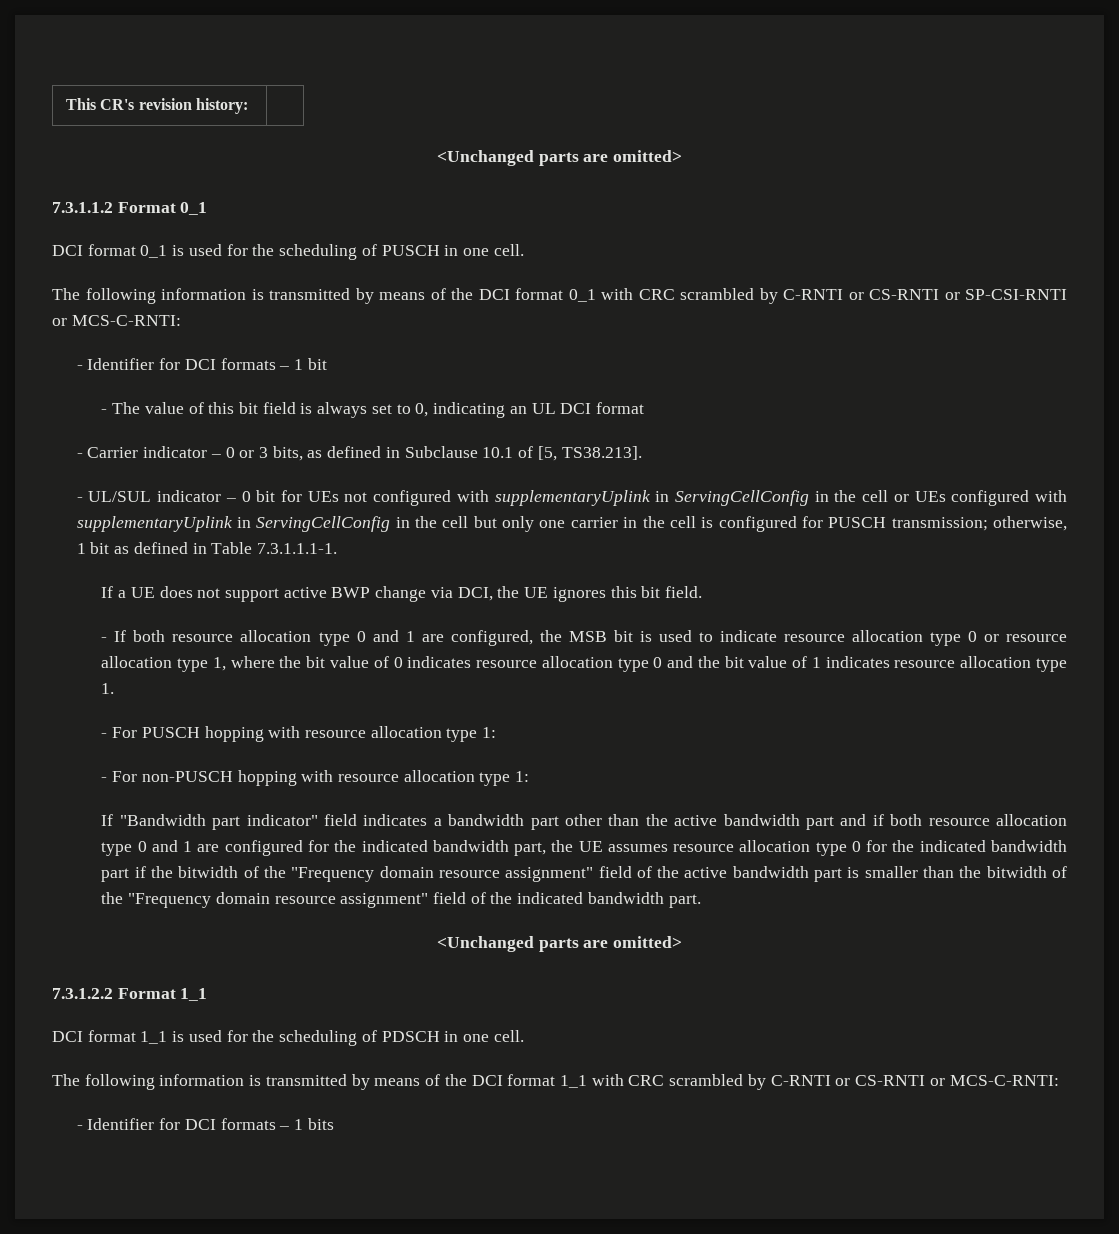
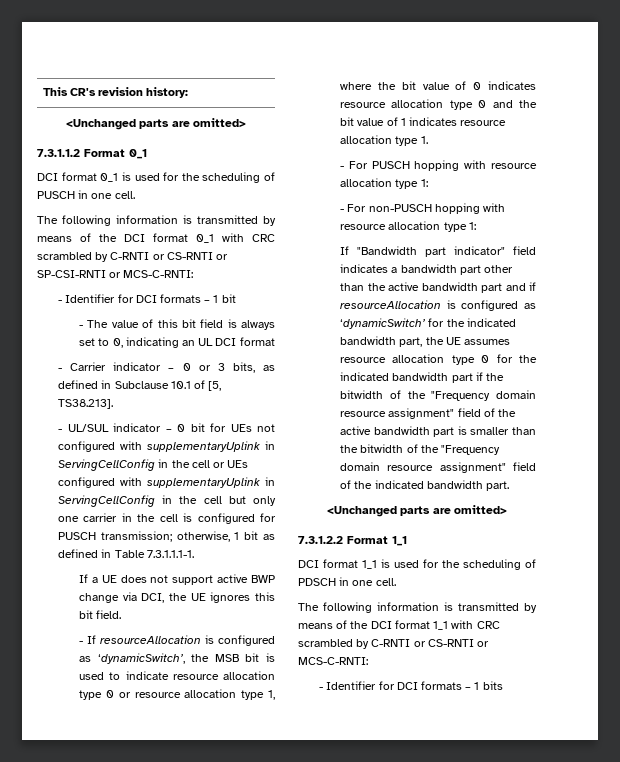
[133,630,533,646] both resource allocation type 0 and 1 are configured, -> [100,635,275,646] [79,653,185,664] resourceAllocation is configured as ‘dynamicSwitch’,
[890,814,1067,826] [101,840,303,856] both resource allocation type 0 and 1 are configured -> [340,300,536,311] [340,318,427,329] resourceAllocation is configured as ‘dynamicSwitch’

